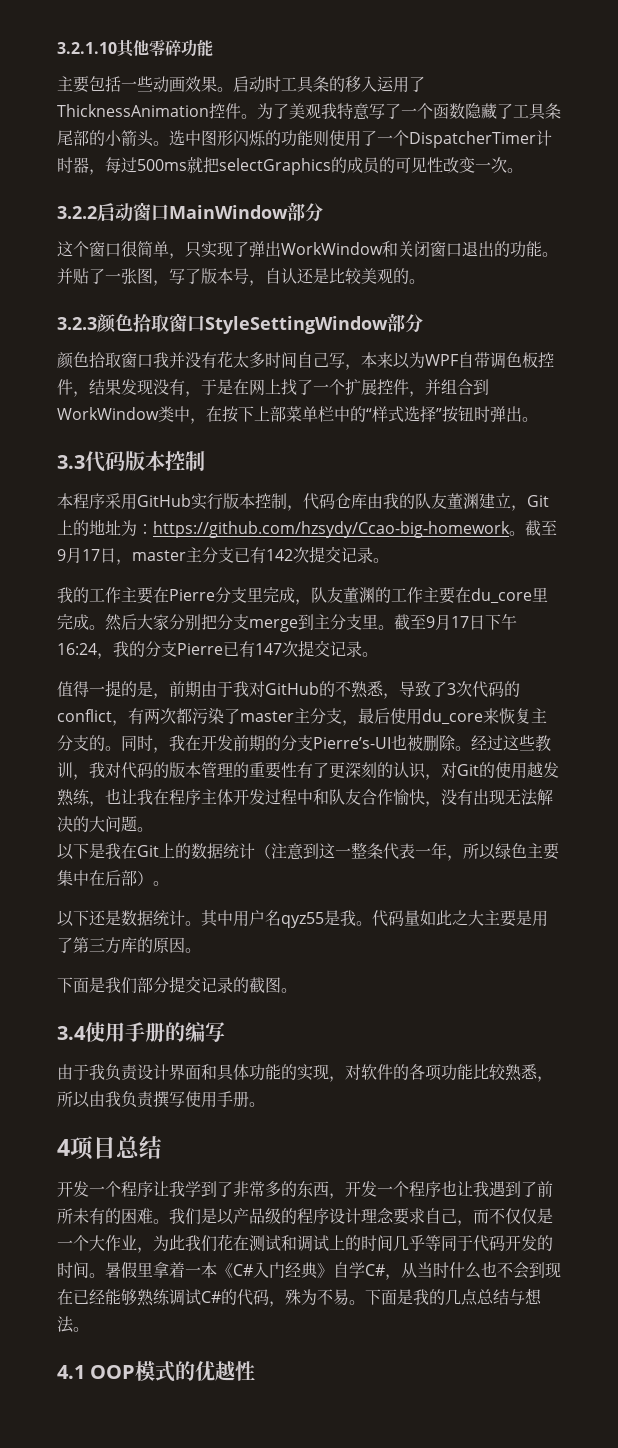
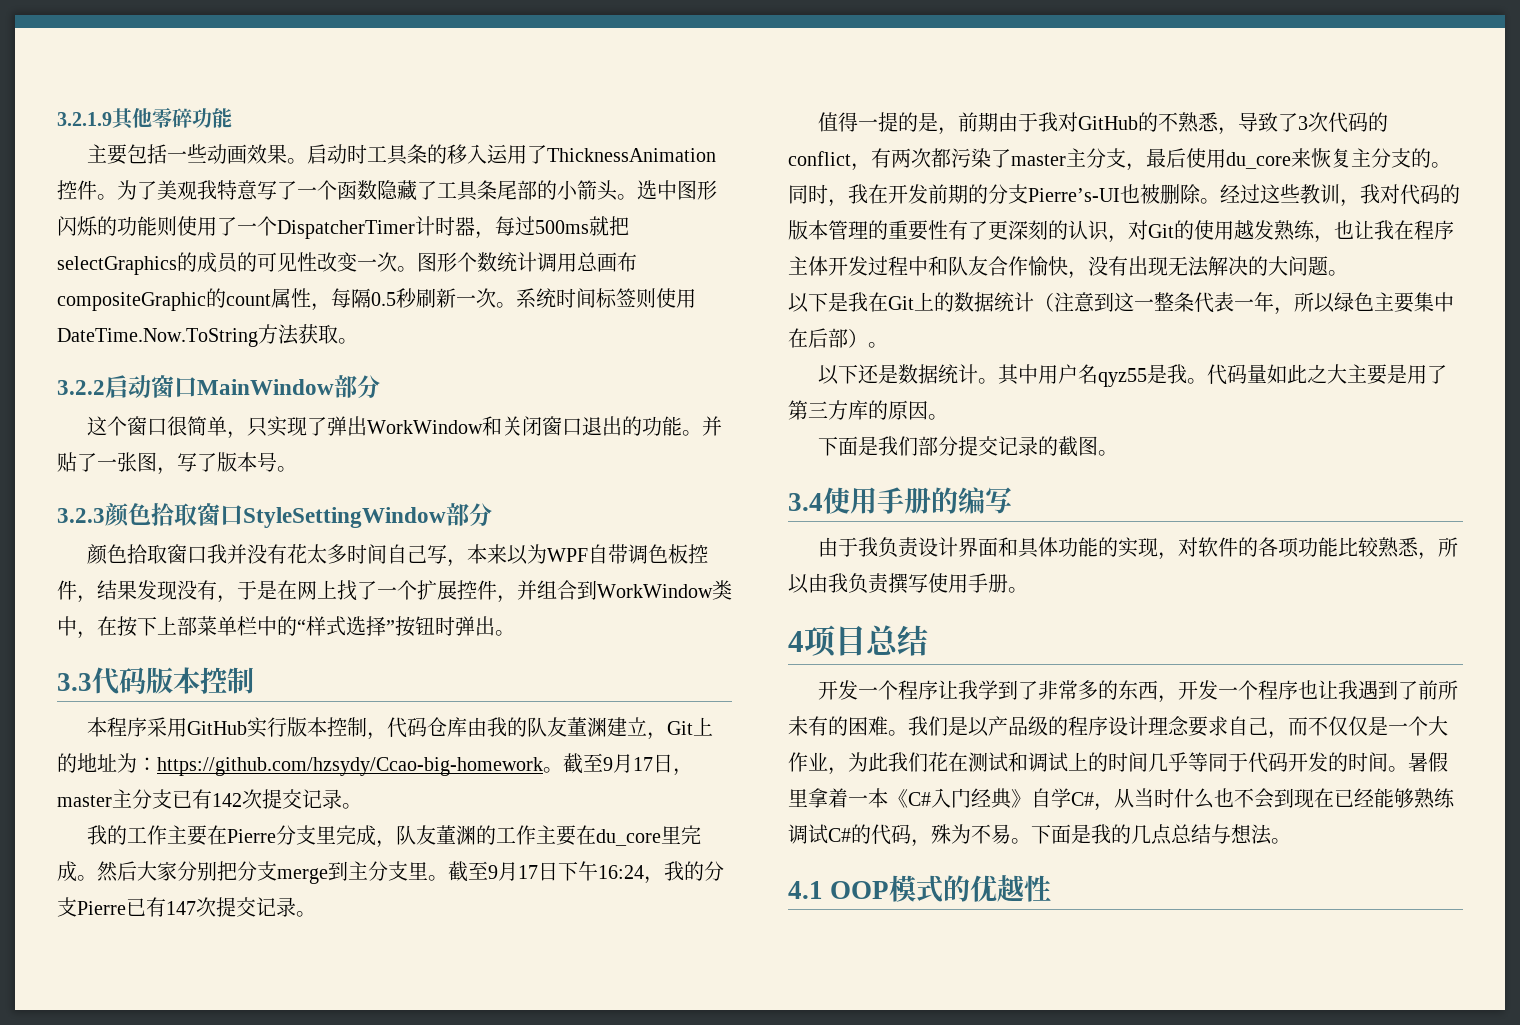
[57,42,117,54] 3.2.1.10 -> [57,112,112,126] 3.2.1.9
(523, 170) none -> [417,252,637,272] [57,288,696,311] [57,324,358,347] 图形个数统计调用总画布compositeGraphic的count属性，每隔0.5秒刷新一次。系统时间标签则使用DateTime.Now.ToString方法获取。
[249,268,409,286] ，自认还是比较美观的 -> (277, 462) none

